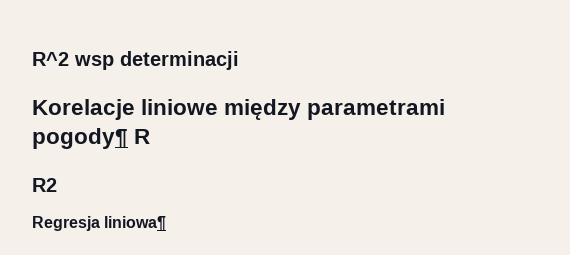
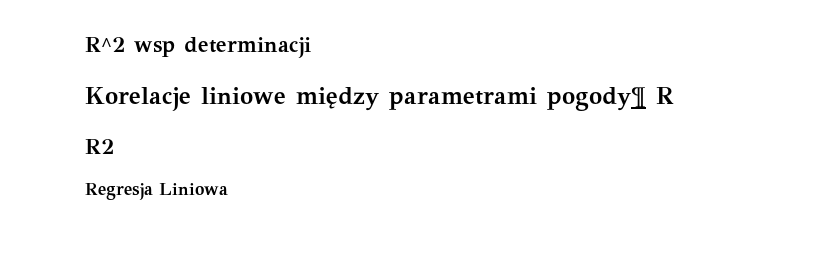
[104,216,167,231] liniowa¶ -> [159,183,228,195] Liniowa

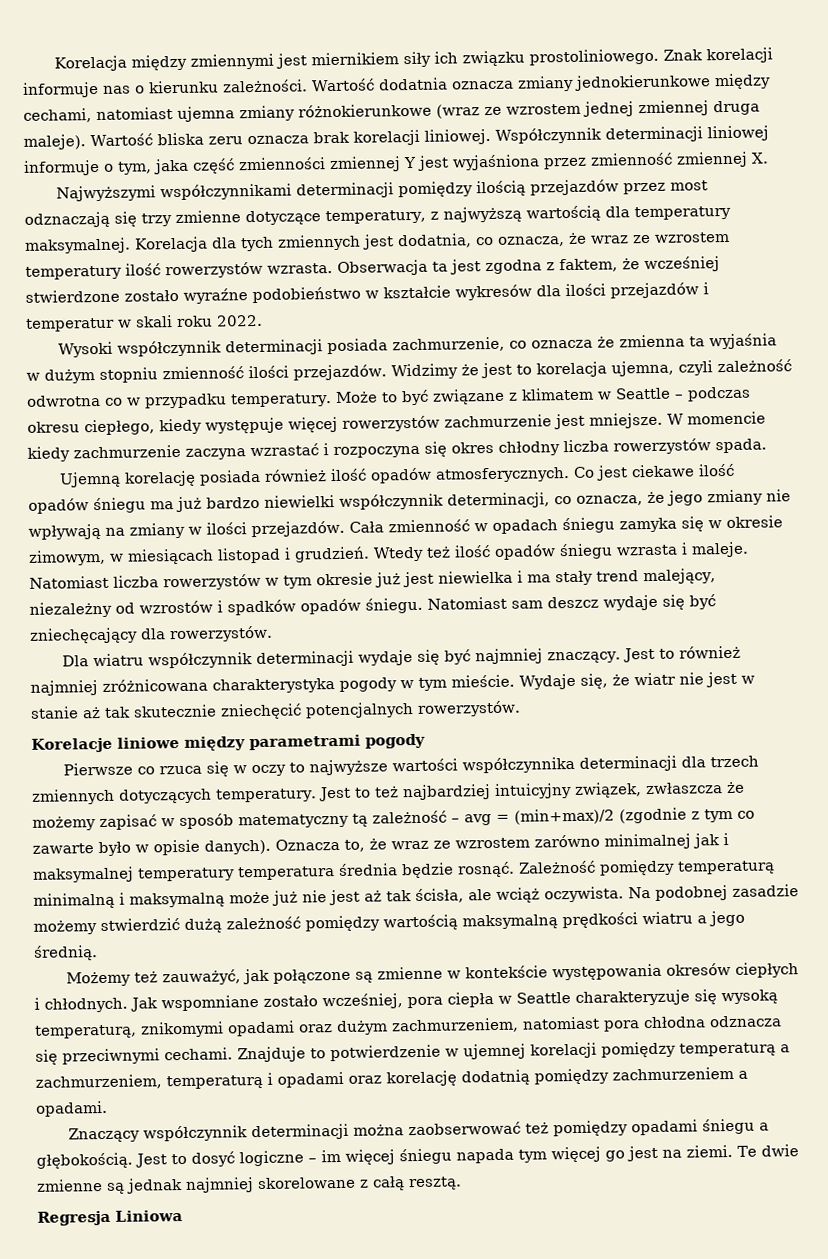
[85,37,311,58] [85,87,674,111] [85,139,114,154] R^2 wsp determinacji // Korelacje liniowe między parametrami pogody¶ R // R2 -> [54,47,774,72] [23,73,771,98] [23,100,760,123] [23,125,769,150] [23,151,769,176] [56,179,709,202] [24,205,731,228] [24,231,730,254] [25,256,720,280] [25,282,709,304] [26,314,263,332] [58,333,778,358] [26,359,792,384] [26,386,751,409] [27,411,766,436] [27,438,767,462] [59,463,736,488] [28,489,791,514] [28,515,783,540] [28,541,749,566] [29,568,716,591] [29,594,716,618] [29,625,273,644] [62,645,742,669] [30,671,755,696] [30,700,521,720] [31,733,426,753] [63,755,760,777] [32,781,745,805] [32,807,755,831] [32,833,729,857] [33,859,775,883] [33,884,799,909] [33,910,745,935] [33,945,98,961] [66,962,800,987] [34,989,778,1013] [35,1015,782,1039] [35,1041,790,1065] [35,1066,748,1090] [35,1100,108,1117] [68,1118,770,1143] [36,1144,799,1169] [36,1176,462,1194] Korelacja między zmiennymi jest miernikiem siły ich związku prostoliniowego. Znak korelacji informuje nas o kierunku zależności. Wartość dodatnia oznacza zmiany jednokierunkowe między cechami, natomiast ujemna zmiany różnokierunkowe (wraz ze wzrostem jednej zmiennej druga maleje). Wartość bliska zeru oznacza brak korelacji liniowej. Współczynnik determinacji liniowej informuje o tym, jaka część zmienności zmiennej Y jest wyjaśniona przez zmienność zmiennej X. // Najwyższymi współczynnikami determinacji pomiędzy ilością przejazdów przez most odznaczają się trzy zmienne dotyczące temperatury, z najwyższą wartością dla temperatury maksymalnej. Korelacja dla tych zmiennych jest dodatnia, co oznacza, że wraz ze wzrostem temperatury ilość rowerzystów wzrasta. Obserwacja ta jest zgodna z faktem, że wcześniej stwierdzone zostało wyraźne podobieństwo w kształcie wykresów dla ilości przejazdów i temperatur w skali roku 2022. // Wysoki współczynnik determinacji posiada zachmurzenie, co oznacza że zmienna ta wyjaśnia w dużym stopniu zmienność ilości przejazdów. Widzimy że jest to korelacja ujemna, czyli zależność odwrotna co w przypadku temperatury. Może to być związane z klimatem w Seattle – podczas okresu ciepłego, kiedy występuje więcej rowerzystów zachmurzenie jest mniejsze. W momencie kiedy zachmurzenie zaczyna wzrastać i rozpoczyna się okres chłodny liczba rowerzystów spada. // Ujemną korelację posiada również ilość opadów atmosferycznych. Co jest ciekawe ilość opadów śniegu ma już bardzo niewielki współczynnik determinacji, co oznacza, że jego zmiany nie wpływają na zmiany w ilości przejazdów. Cała zmienność w opadach śniegu zamyka się w okresie zimowym, w miesiącach listopad i grudzień. Wtedy też ilość opadów śniegu wzrasta i maleje. Natomiast liczba rowerzystów w tym okresie już jest niewielka i ma stały trend malejący, niezależny od wzrostów i spadków opadów śniegu. Natomiast sam deszcz wydaje się być zniechęcający dla rowerzystów. // Dla wiatru współczynnik determinacji wydaje się być najmniej znaczący. Jest to również najmniej zróżnicowana charakterystyka pogody w tym mieście. Wydaje się, że wiatr nie jest w stanie aż tak skutecznie zniechęcić potencjalnych rowerzystów. // Korelacje liniowe między parametrami pogody // Pierwsze co rzuca się w oczy to najwyższe wartości współczynnika determinacji dla trzech zmiennych dotyczących temperatury. Jest to też najbardziej intuicyjny związek, zwłaszcza że możemy zapisać w sposób matematyczny tą zależność – avg = (min+max)/2 (zgodnie z tym co zawarte było w opisie danych). Oznacza to, że wraz ze wzrostem zarówno minimalnej jak i maksymalnej temperatury temperatura średnia będzie rosnąć. Zależność pomiędzy temperaturą minimalną i maksymalną może już nie jest aż tak ścisła, ale wciąż oczywista. Na podobnej zasadzie możemy stwierdzić dużą zależność pomiędzy wartością maksymalną prędkości wiatru a jego średnią. // Możemy też zauważyć, jak połączone są zmienne w kontekście występowania okresów ciepłych i chłodnych. Jak wspomniane zostało wcześniej, pora ciepła w Seattle charakteryzuje się wysoką temperaturą, znikomymi opadami oraz dużym zachmurzeniem, natomiast pora chłodna odznacza się przeciwnymi cechami. Znajduje to potwierdzenie w ujemnej korelacji pomiędzy temperaturą a zachmurzeniem, temperaturą i opadami oraz korelację dodatnią pomiędzy zachmurzeniem a opadami. // Znaczący współczynnik determinacji można zaobserwować też pomiędzy opadami śniegu a głębokością. Jest to dosyć logiczne – im więcej śniegu napada tym więcej go jest na ziemi. Te dwie zmienne są jednak najmniej skorelowane z całą resztą.

